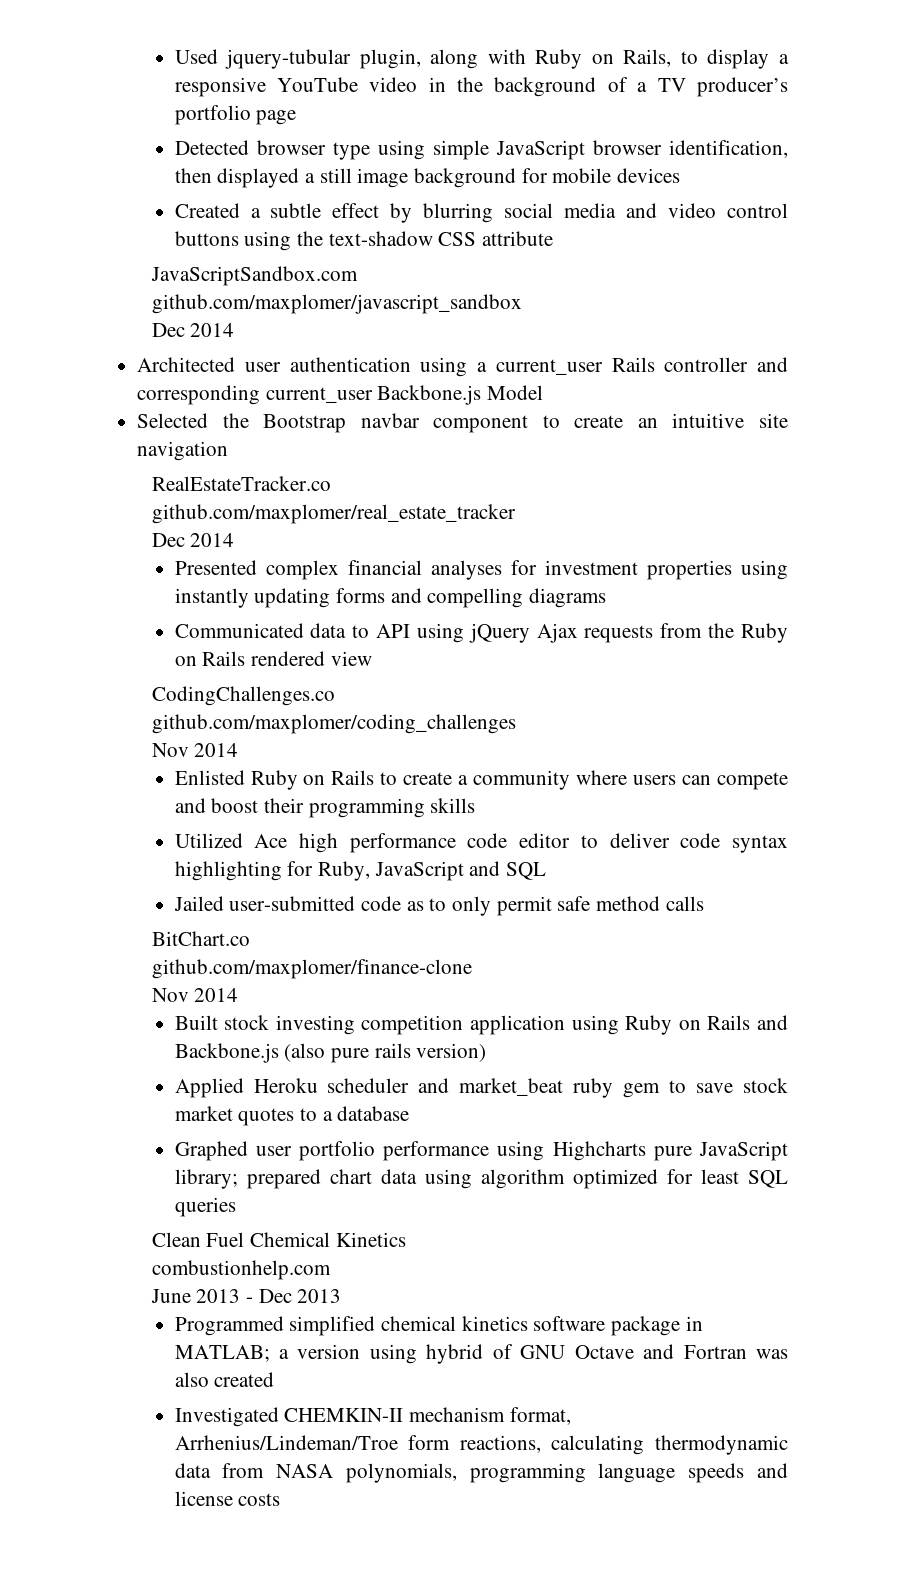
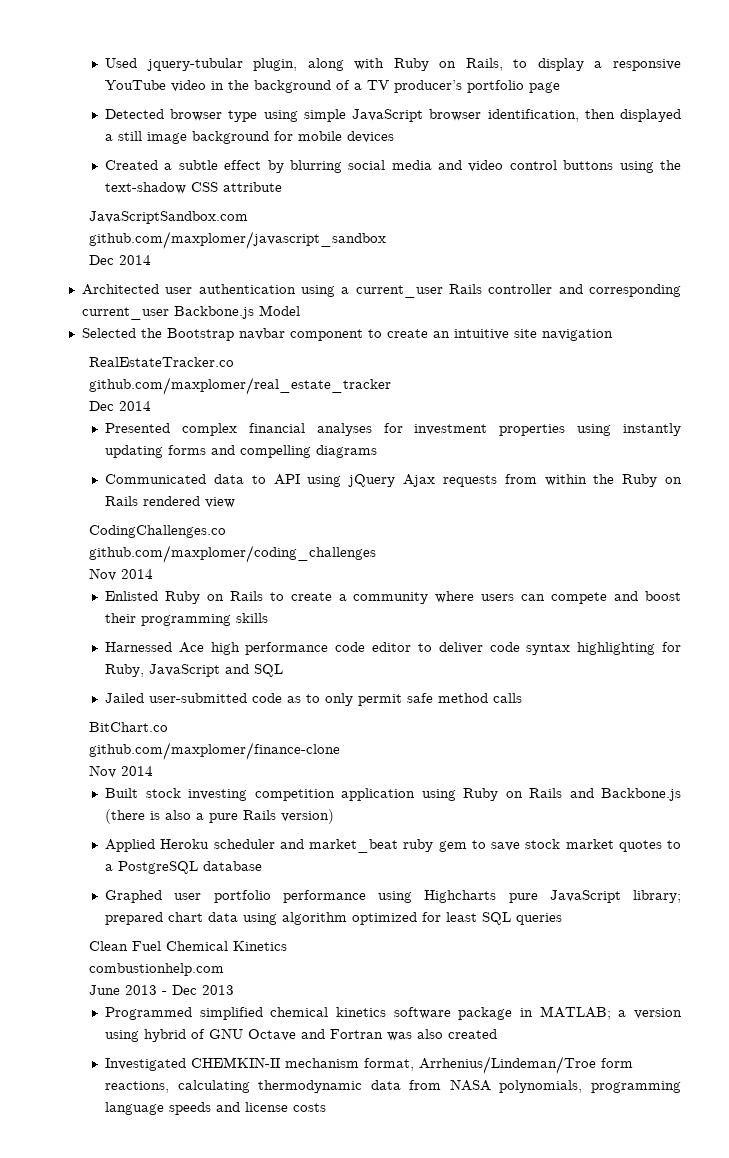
(703, 630) none -> [544,474,587,486] within
[174,833,243,848] Utilized -> [105,642,173,652] Harnessed
[284,1043,411,1063] (also pure rails -> [105,809,277,824] (there is also a pure Rails
(333, 1116) none -> [118,861,199,874] PostgreSQL

